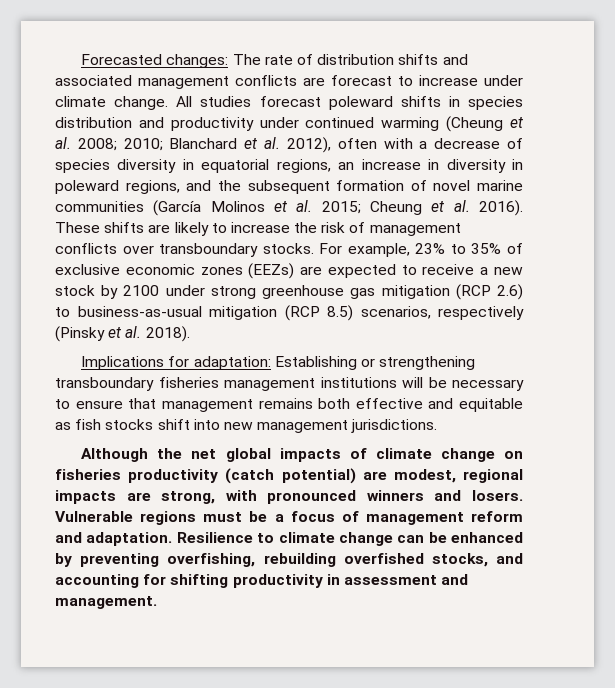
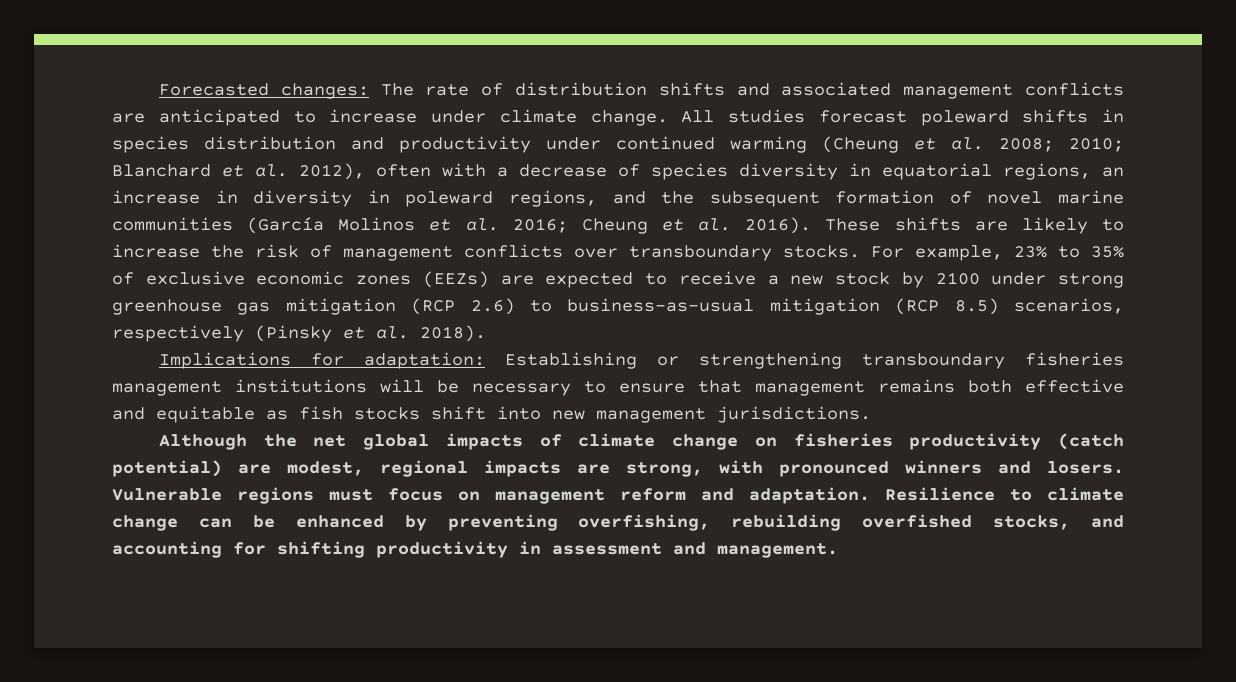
[331,75,392,86] forecast -> [158,109,280,126] anticipated
[321,201,361,214] 2015; -> [512,218,568,233] 2016;
[249,511,359,522] be a focus of -> [388,488,480,501] focus on

